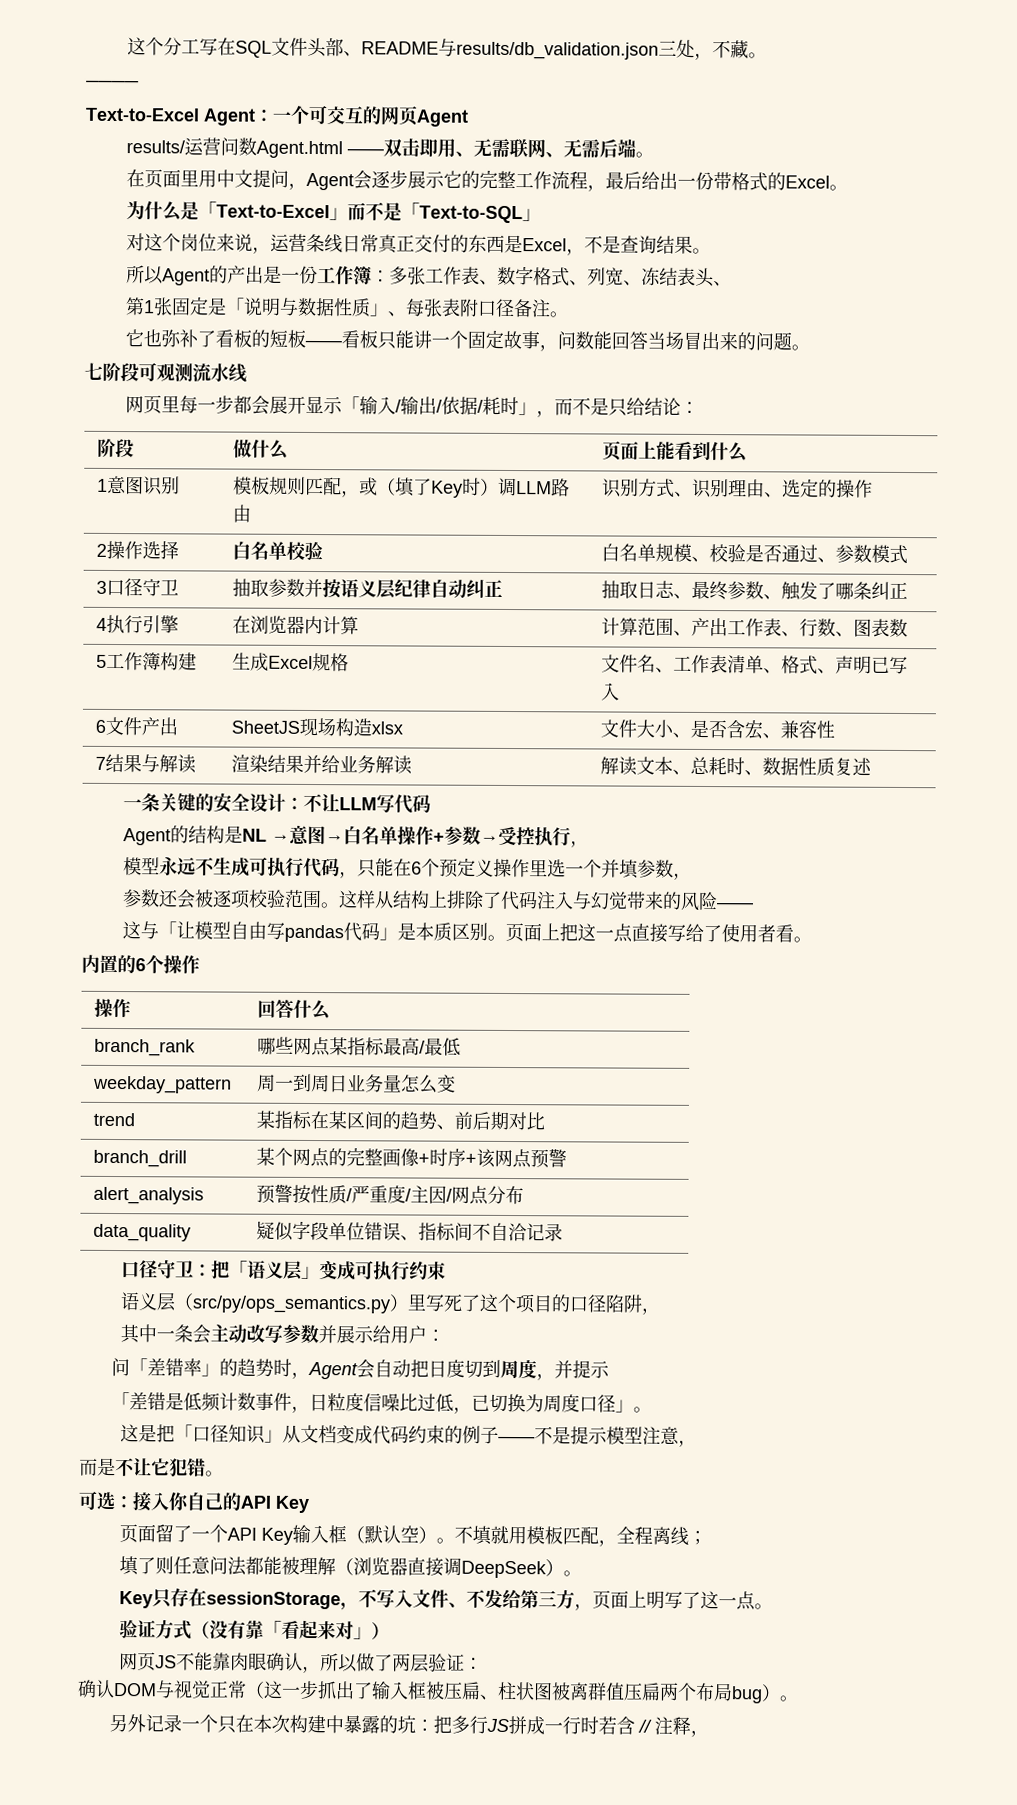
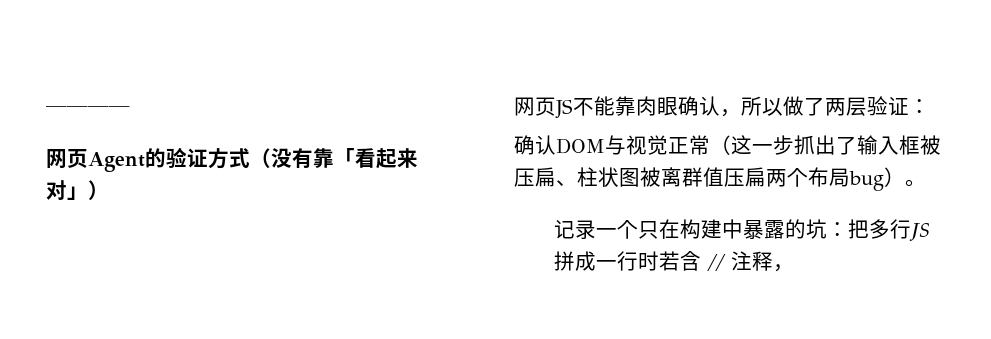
[127,37,768,61] [85,79,139,88] [85,104,469,127] [126,137,655,159] [126,169,849,192] [126,201,542,224] [126,233,712,256] [126,265,733,288] [125,296,569,318] [125,329,811,352] [84,362,247,383] [125,395,700,418] [96,438,134,458] [232,439,289,459] [601,440,748,462] [96,475,180,496] [232,476,570,498] [231,504,252,523] [601,478,873,499] [95,540,179,560] [231,541,323,561] [600,543,908,565] [95,578,179,597] [231,578,503,599] [600,580,908,601] [95,614,179,634] [231,615,359,635] [600,617,908,638] [95,652,197,671] [231,652,349,672] [600,654,908,675] [600,682,620,701] [94,716,178,736] [230,717,403,737] [599,719,835,740] [94,753,196,774] [230,754,412,775] [599,756,872,777] [123,792,432,814] [123,824,590,848] [123,856,693,880] [122,889,755,911] [122,921,813,943] [81,954,200,974] [93,998,131,1018] [256,999,331,1020] [93,1038,196,1057] [256,1036,461,1057] [92,1075,232,1094] [256,1073,456,1094] [92,1112,135,1127] [255,1110,545,1131] [92,1149,187,1168] [255,1147,567,1169] [92,1186,204,1205] [255,1183,524,1205] [92,1223,191,1242] [255,1220,563,1242] [121,1259,447,1281] [120,1292,661,1315] [120,1324,446,1344] [111,1357,611,1381] [111,1391,653,1414] [120,1424,698,1447] [79,1457,224,1477] [78,1490,309,1513] [119,1524,708,1547] [119,1556,583,1579] [119,1588,774,1611] 这个分工写在SQL文件头部、README与results/db_validation.json三处，不藏。 // ──── // Text-to-Excel Agent：一个可交互的网页Agent // results/运营问数Agent.html ——双击即用、无需联网、无需后端。 // 在页面里用中文提问，Agent会逐步展示它的完整工作流程，最后给出一份带格式的Excel。 // 为什么是「Text-to-Excel」而不是「Text-to-SQL」 // 对这个岗位来说，运营条线日常真正交付的东西是Excel，不是查询结果。 // 所以Agent的产出是一份工作簿：多张工作表、数字格式、列宽、冻结表头、 // 第1张固定是「说明与数据性质」、每张表附口径备注。 // 它也弥补了看板的短板——看板只能讲一个固定故事，问数能回答当场冒出来的问题。 // 七阶段可观测流水线 // 网页里每一步都会展开显示「输入/输出/依据/耗时」，而不是只给结论： // 阶段 | 做什么 | 页面上能看到什么 // 1意图识别 | 模板规则匹配，或（填了Key时）调LLM路由 | 识别方式、识别理由、选定的操作 // 2操作选择 | 白名单校验 | 白名单规模、校验是否通过、参数模式 // 3口径守卫 | 抽取参数并按语义层纪律自动纠正 | 抽取日志、最终参数、触发了哪条纠正 // 4执行引擎 | 在浏览器内计算 | 计算范围、产出工作表、行数、图表数 // 5工作簿构建 | 生成Excel规格 | 文件名、工作表清单、格式、声明已写入 // 6文件产出 | SheetJS现场构造xlsx | 文件大小、是否含宏、兼容性 // 7结果与解读 | 渲染结果并给业务解读 | 解读文本、总耗时、数据性质复述 // 一条关键的安全设计：不让LLM写代码 // Agent的结构是NL →意图→白名单操作+参数→受控执行， // 模型永远不生成可执行代码，只能在6个预定义操作里选一个并填参数， // 参数还会被逐项校验范围。这样从结构上排除了代码注入与幻觉带来的风险—— // 这与「让模型自由写pandas代码」是本质区别。页面上把这一点直接写给了使用者看。 // 内置的6个操作 // 操作 | 回答什么 // branch_rank | 哪些网点某指标最高/最低 // weekday_pattern | 周一到周日业务量怎么变 // trend | 某指标在某区间的趋势、前后期对比 // branch_drill | 某个网点的完整画像+时序+该网点预警 // alert_analysis | 预警按性质/严重度/主因/网点分布 // data_quality | 疑似字段单位错误、指标间不自洽记录 // 口径守卫：把「语义层」变成可执行约束 // 语义层（src/py/ops_semantics.py）里写死了这个项目的口径陷阱， // 其中一条会主动改写参数并展示给用户： // 问「差错率」的趋势时，Agent会自动把日度切到周度，并提示 // 「差错是低频计数事件，日粒度信噪比过低，已切换为周度口径」。 // 这是把「口径知识」从文档变成代码约束的例子——不是提示模型注意， // 而是不让它犯错。 // 可选：接入你自己的API Key // 页面留了一个API Key输入框（默认空）。不填就用模板匹配，全程离线； // 填了则任意问法都能被理解（浏览器直接调DeepSeek）。 // Key只存在sessionStorage，不写入文件、不发给第三方，页面上明写了这一点。 // -> [46,106,130,114] [46,148,166,172] ──── // 网页Agent的
[109,1713,147,1733] 另外 -> (926, 183) none
[253,1714,291,1733] 本次 -> (681, 229) none

